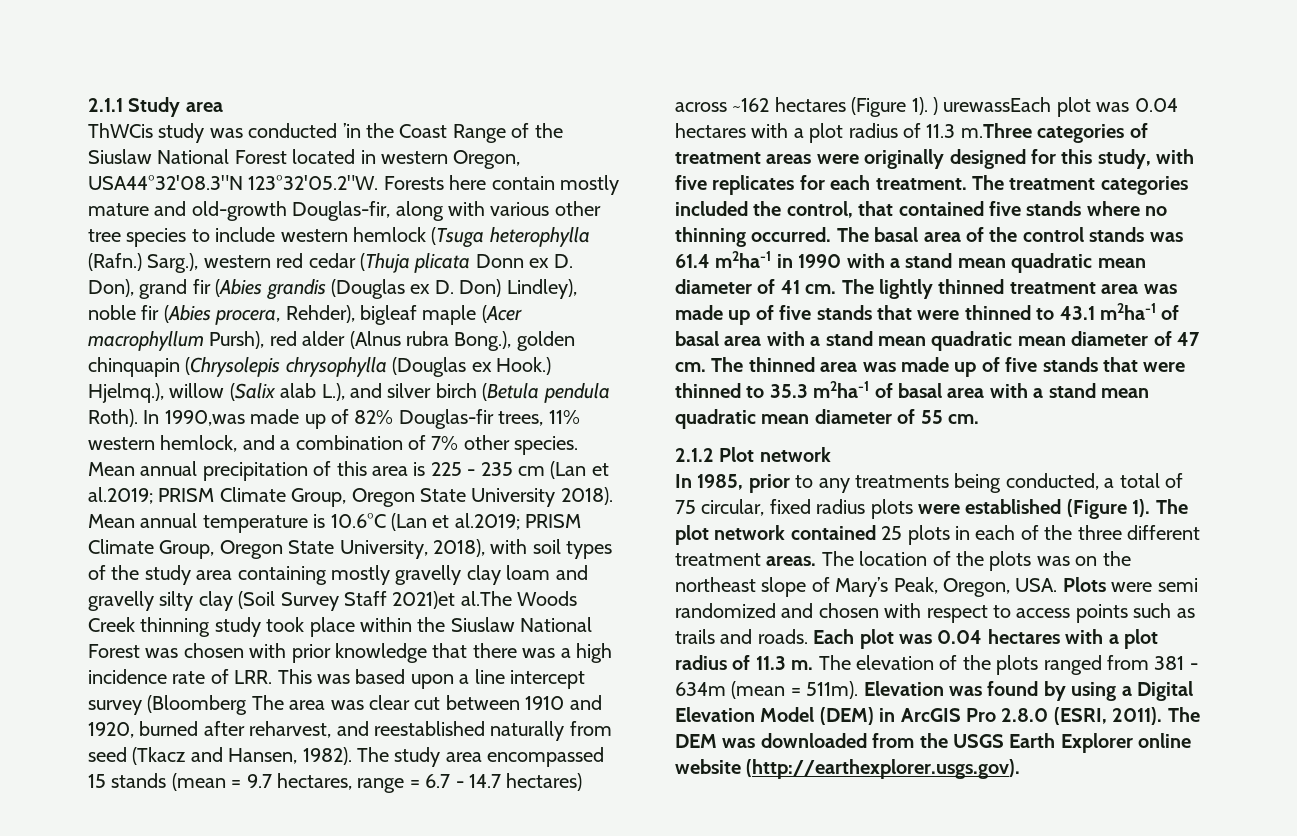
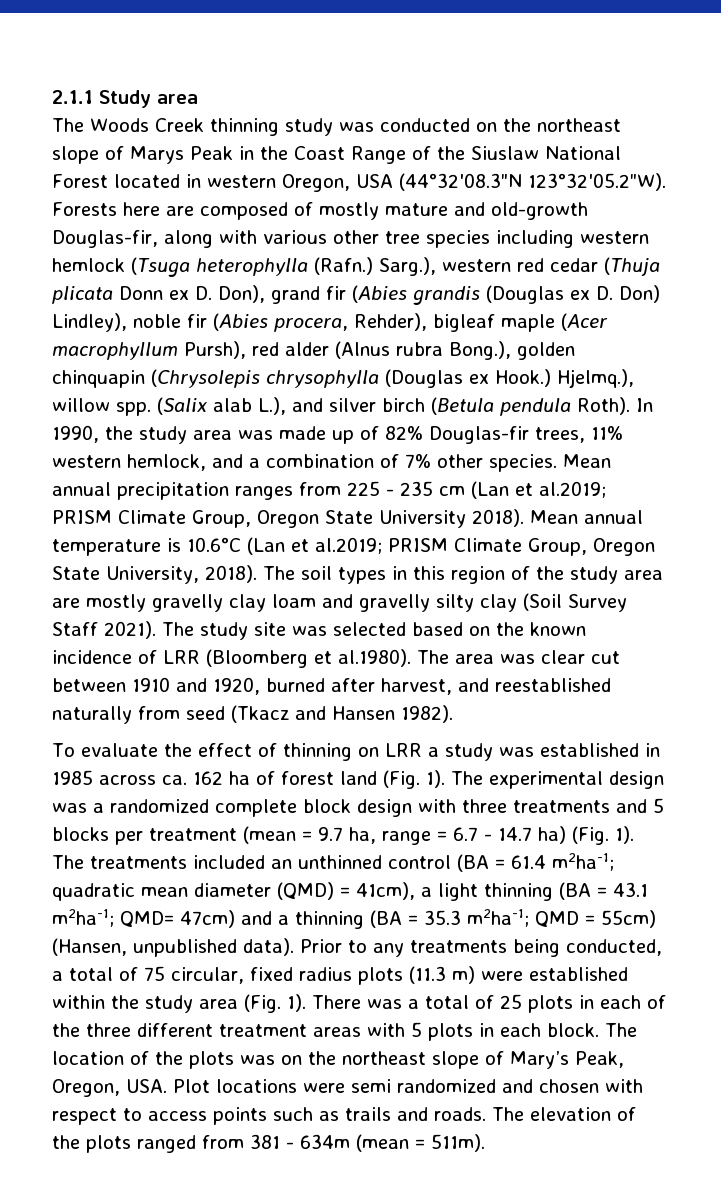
[88,123,361,143] ThWCis study was conducted ’in -> [52,118,621,136] [52,146,254,164] The Woods Creek thinning study was conducted on the northeast slope of Marys Peak in
[88,175,555,190] USA44°32'08.3"N 123°32'05.2"W. Forests here contain -> [356,173,666,191] [52,202,313,220] USA (44°32'08.3"N 123°32'05.2"W). Forests here are composed of
[191,227,276,242] to include -> [496,230,574,248] including
(225, 390) none -> [116,402,151,416] spp.
[164,410,245,426] 1990,was -> [52,425,273,444] 1990, the study area was
[313,461,426,476] of this area is -> [235,482,341,500] ranges from
[433,539,613,559] 2018), with soil types -> [205,565,505,584] 2018). The soil types in this region
[237,566,327,585] containing -> [52,598,80,608] are
[392,591,578,609] [88,617,593,637] [88,643,612,663] [88,669,585,689] [88,695,248,715] 2021)et al.The Woods Creek thinning study took place within the Siuslaw National Forest was chosen with prior knowledge that there was a high incidence rate of LRR. This was based upon a line intercept survey (Bloomberg -> [104,621,586,640] [52,649,411,668] 2021). The study site was selected based on the known incidence of LRR (Bloomberg et al.1980).
[249,721,332,738] reharvest, -> [381,678,452,695] harvest,
[228,748,298,764] Hansen, -> [332,706,395,720] Hansen
[357,747,605,767] [88,773,167,788] The study area encompassed 15 stands -> [52,743,660,761] [52,770,664,789] [52,798,664,817] [52,827,237,845] // To evaluate the effect of thinning on LRR a study was established in 1985 across ca. 162 ha of forest land (Fig. 1). The experimental design was a randomized complete block design with three treatments and 5 blocks per treatment
[277,773,352,790] hectares, -> [349,827,376,844] ha,
[506,773,583,791] [675,97,1178,117] [675,123,1148,143] [675,149,1195,169] [675,175,1188,195] [675,201,1168,218] [675,227,1183,247] [675,251,1146,273] [675,279,1177,299] [675,303,1180,325] [675,331,1200,351] [675,357,1186,377] [675,381,1149,398] [675,409,979,429] [675,447,831,462] [675,474,790,493] hectares) across ~162 hectares (Figure 1). ) urewassEach plot was 0.04 hectares with a plot radius of 11.3 m.Three categories of treatment areas were originally designed for this study, with five replicates for each treatment. The treatment categories included the control, that contained five stands where no thinning occurred. The basal area of the control stands was 61.4 m2ha-1 in 1990 with a stand mean quadratic mean diameter of 41 cm. The lightly thinned treatment area was made up of five stands that were thinned to 43.1 m2ha-1 of basal area with a stand mean quadratic mean diameter of 47 cm. The thinned area was made up of five stands that were thinned to 35.3 m2ha-1 of basal area with a stand mean quadratic mean diameter of 55 cm. // 2.1.2 Plot network // In 1985, prior -> [538,826,634,845] [52,853,614,872] [52,882,648,901] [52,909,656,929] [52,938,342,957] ha) (Fig. 1). The treatments included an unthinned control (BA = 61.4 m2ha-1; quadratic mean diameter (QMD) = 41cm), a light thinning (BA = 43.1 m2ha-1; QMD= 47cm) and a thinning (BA = 35.3 m2ha-1; QMD = 55cm) (Hansen, unpublished data). Prior
[918,499,1188,519] [675,525,876,545] were established (Figure 1). The plot network contained -> [409,966,628,984] [52,994,494,1013] (11.3 m) were established within the study area (Fig. 1). There was a total of
[766,556,817,566] areas. -> [313,1022,599,1041] areas with 5 plots in each block.
[1062,577,1106,592] Plots -> [173,1079,297,1093] Plot locations
[813,629,1158,649] [675,655,814,670] Each plot was 0.04 hectares with a plot radius of 11.3 m. -> (486, 1114) none
[863,681,1193,701] [675,707,1200,725] [675,733,1192,753] [675,759,1021,779] Elevation was found by using a Digital Elevation Model (DEM) in ArcGIS Pro 2.8.0 (ESRI, 2011). The DEM was downloaded from the USGS Earth Explorer online website (http://earthexplorer.usgs.gov). -> (485, 1143) none

